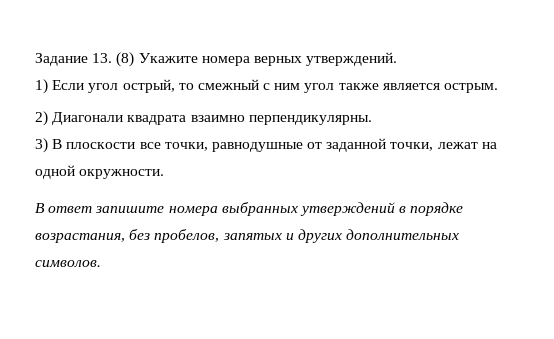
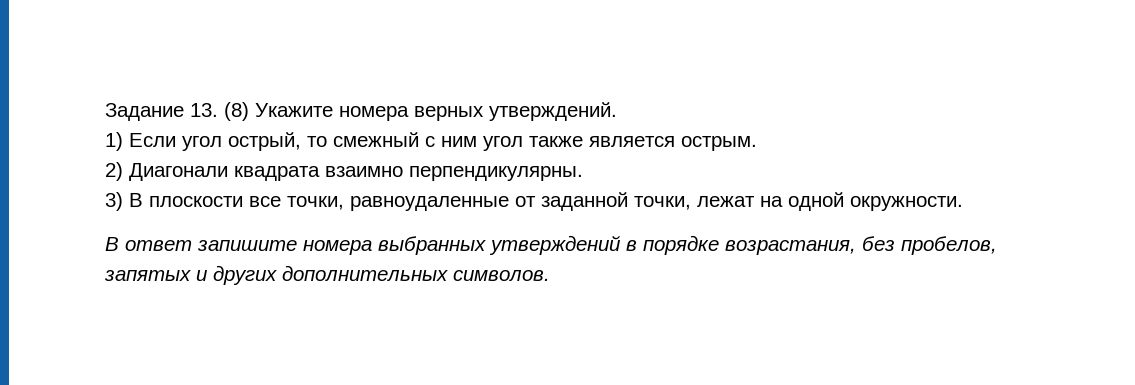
[211,142,303,152] равнодушные -> [350,196,509,211] равноудаленные

